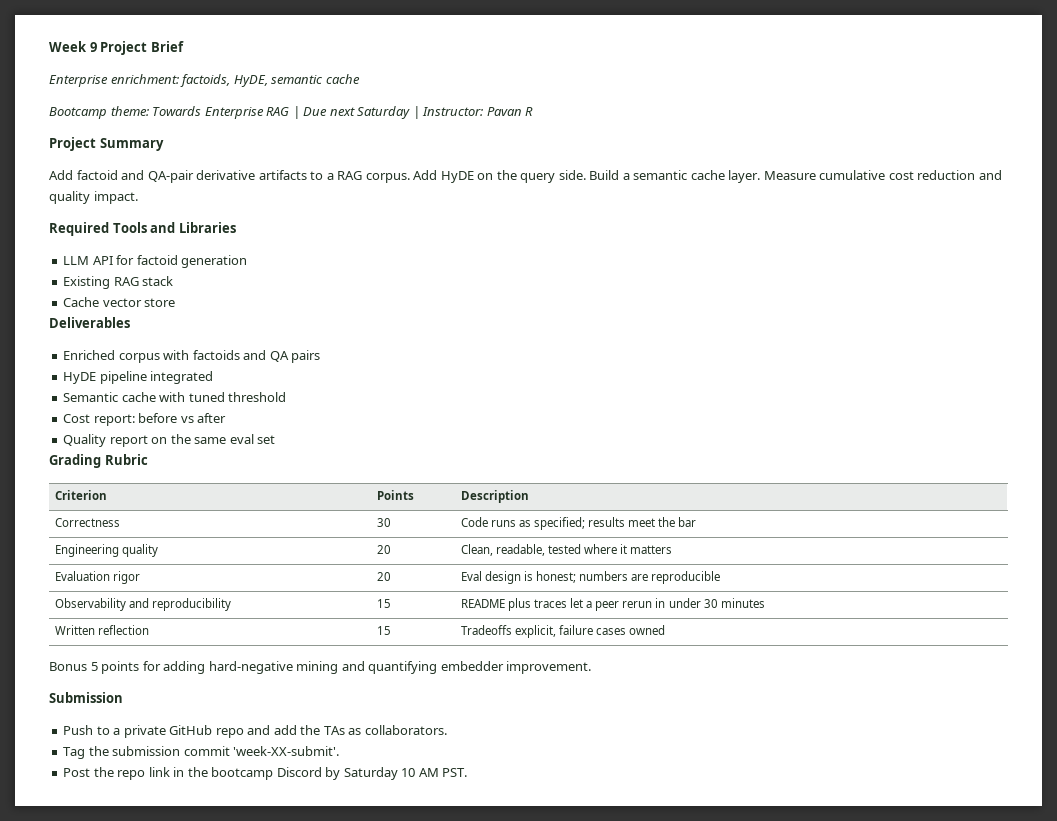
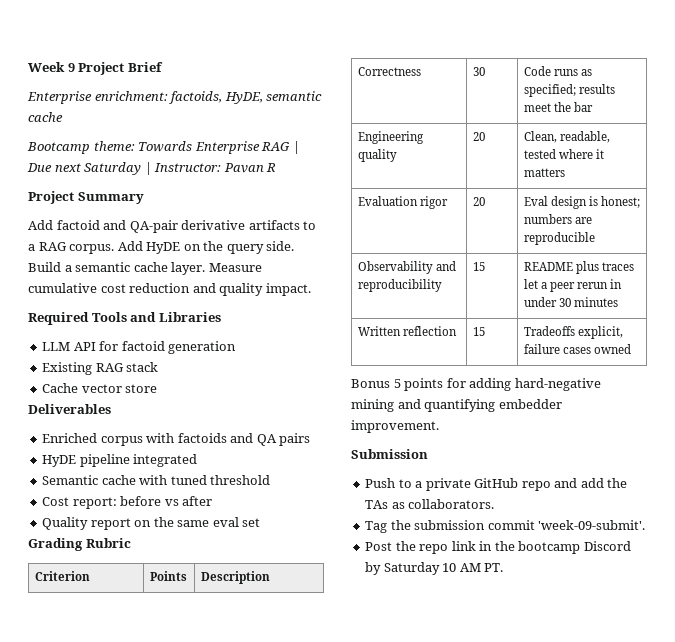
[233,746,340,756] 'week-XX-submit'. -> [538,520,646,530] 'week-09-submit'.
[442,768,468,777] PST. -> [484,563,504,572] PT.

